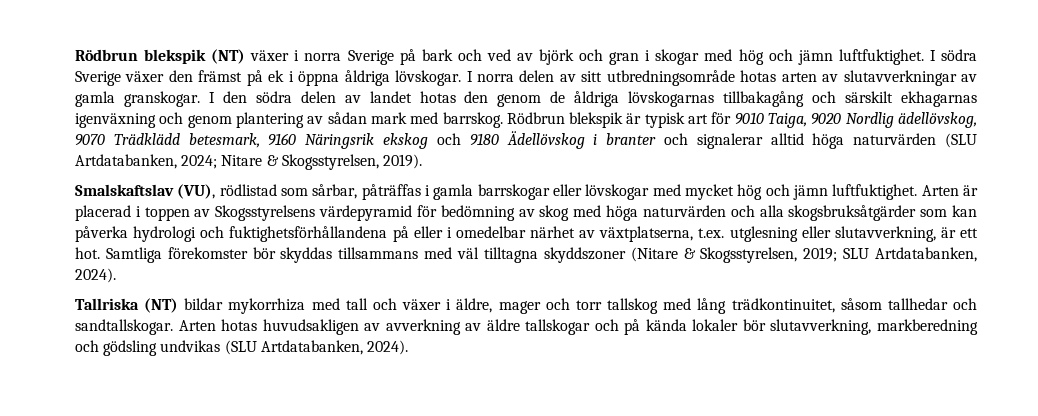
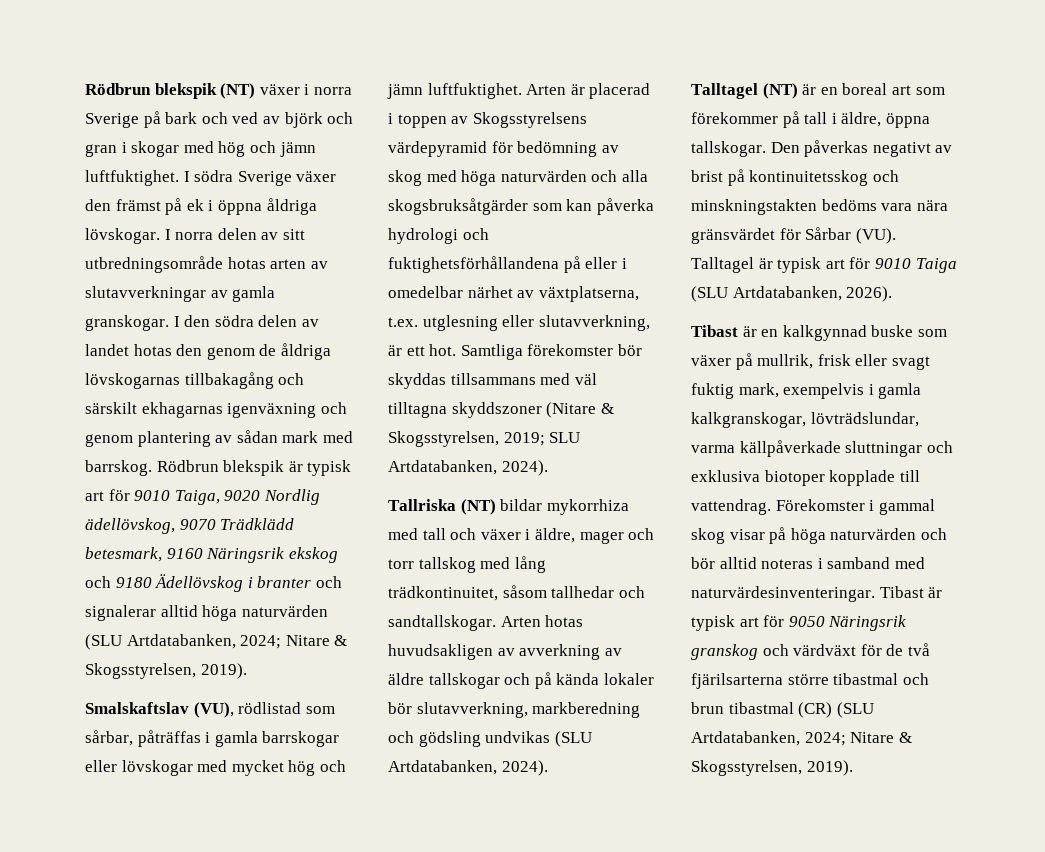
(408, 347) none -> [691,83,945,99] [691,111,930,128] [691,140,953,157] [691,169,899,186] [691,199,948,215] [691,227,896,244] [691,257,957,273] [691,286,893,302] [691,325,947,341] [691,353,930,370] [691,383,922,399] [691,412,919,428] [691,440,953,457] [691,470,920,486] [691,499,935,515] [691,527,947,544] [691,557,925,569] [691,586,943,602] [691,615,907,631] [691,643,930,660] [691,673,929,689] [691,702,874,718] [691,731,912,746] [691,760,853,776] // Talltagel (NT) är en boreal art som förekommer på tall i äldre, öppna tallskogar. Den påverkas negativt av brist på kontinuitetsskog och minskningstakten bedöms vara nära gränsvärdet för Sårbar (VU). Talltagel är typisk art för 9010 Taiga (SLU Artdatabanken, 2026). // Tibast är en kalkgynnad buske som växer på mullrik, frisk eller svagt fuktig mark, exempelvis i gamla kalkgranskogar, lövträdslundar, varma källpåverkade sluttningar och exklusiva biotoper kopplade till vattendrag. Förekomster i gammal skog visar på höga naturvärden och bör alltid noteras i samband med naturvärdesinventeringar. Tibast är typisk art för 9050 Näringsrik granskog och värdväxt för de två fjärilsarterna större tibastmal och brun tibastmal (CR) (SLU Artdatabanken, 2024; Nitare & Skogsstyrelsen, 2019).

